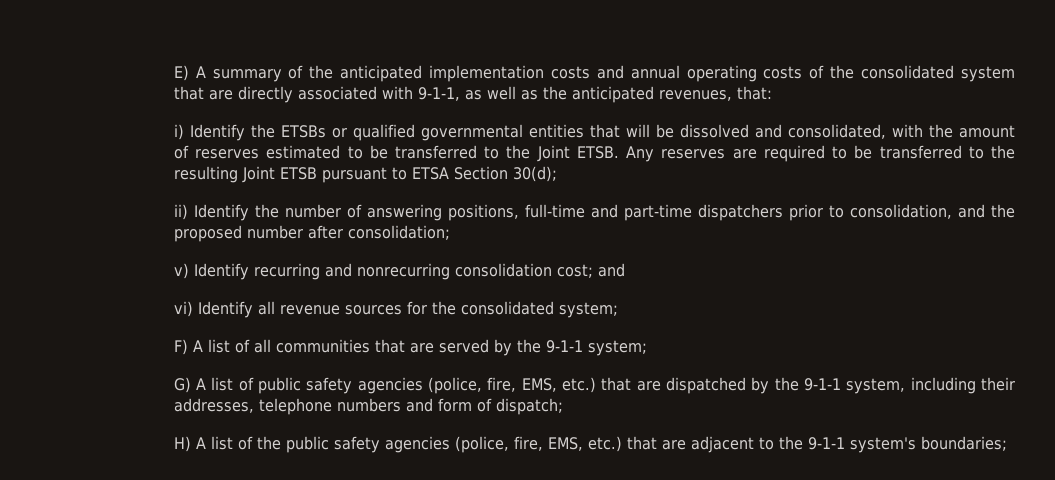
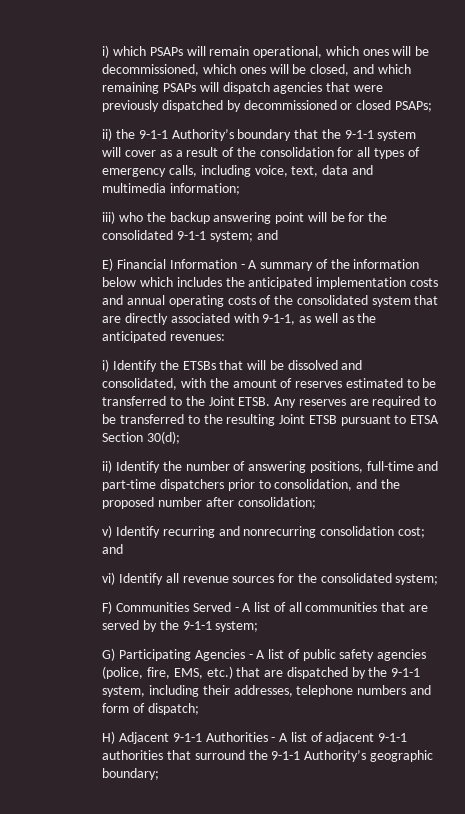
[173,65,304,82] E) A summary of -> [102,45,430,58] [102,64,411,76] [102,82,383,94] [102,100,432,112] [102,128,417,141] [102,147,420,159] [102,165,373,177] [102,183,241,195] [102,211,388,224] [102,230,278,242] [102,258,420,271] [102,277,222,287] i) which PSAPs will remain operational, which ones will be decommissioned, which ones will be closed, and which remaining PSAPs will dispatch agencies that were previously dispatched by decommissioned or closed PSAPs; // ii) the 9-1-1 Authority’s boundary that the 9-1-1 system will cover as a result of the consolidation for all types of emergency calls, including voice, text, data and multimedia information; // iii) who the backup answering point will be for the consolidated 9-1-1 system; and // E) Financial Information - A summary of the information below which includes
[658,86,772,101] revenues, that: -> [170,334,226,341] revenues:
[331,124,584,141] or qualified governmental entities -> (216, 365) none
(188, 347) none -> [116,602,239,612] Communities Served -
(191, 385) none -> [119,649,253,661] Participating Agencies -
[195,436,1007,453] A list of the public safety agencies (police, fire, EMS, etc.) that are adjacent to the 9-1-1 system's boundaries; -> [119,732,408,744] [102,750,433,762] [102,768,160,780] Adjacent 9-1-1 Authorities - A list of adjacent 9-1-1 authorities that surround the 9-1-1 Authority’s geographic boundary;

